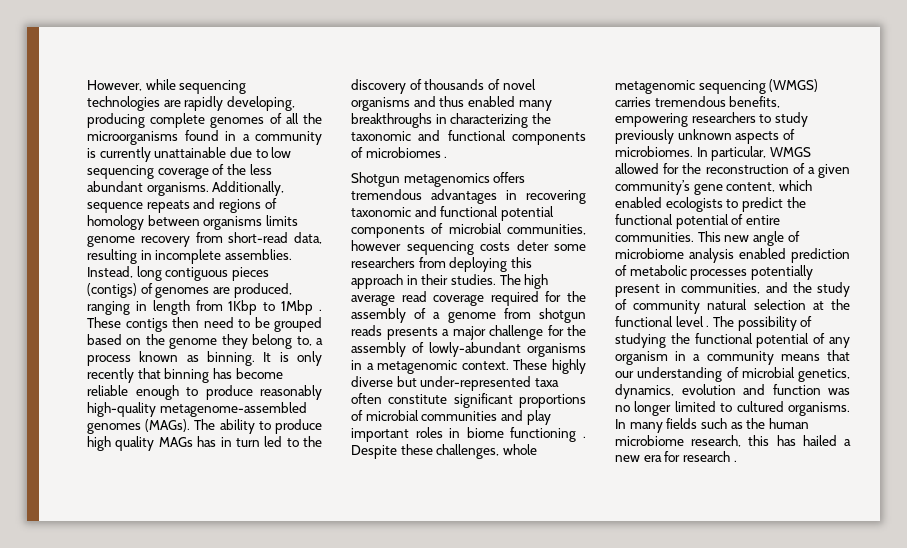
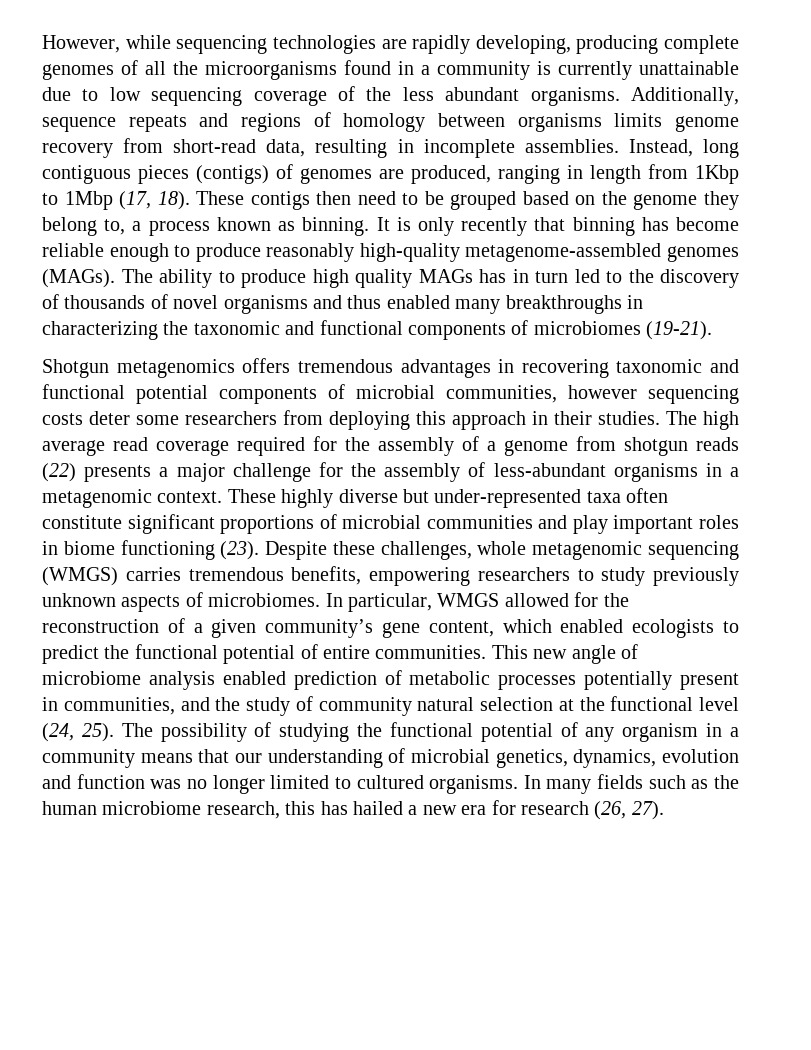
[319,309,322,311] . -> [119,191,190,210] (17, 18).
[444,156,448,158] . -> [646,321,713,340] (19-21).
(382, 330) none -> [42,463,76,482] (22)
[429,342,521,357] lowly-abundant -> [493,463,606,477] less-abundant
[583,436,586,438] . -> [220,541,260,560] (23).
[706,325,710,327] . -> [42,723,114,742] (24, 25).
[733,460,737,462] . -> [594,801,664,820] (26, 27).

